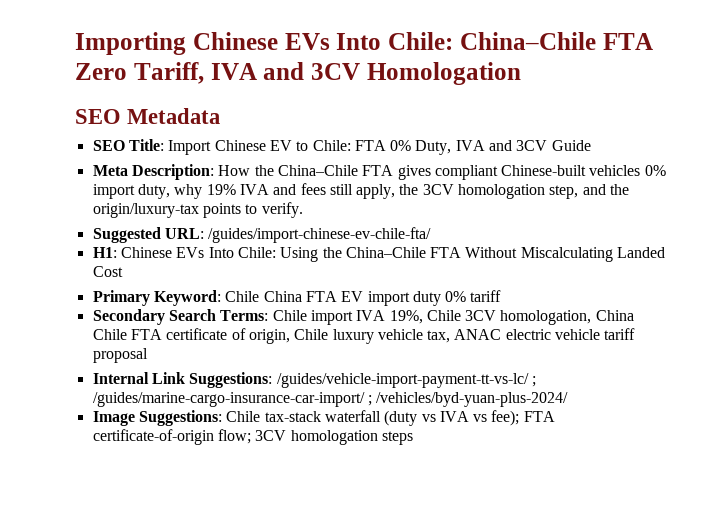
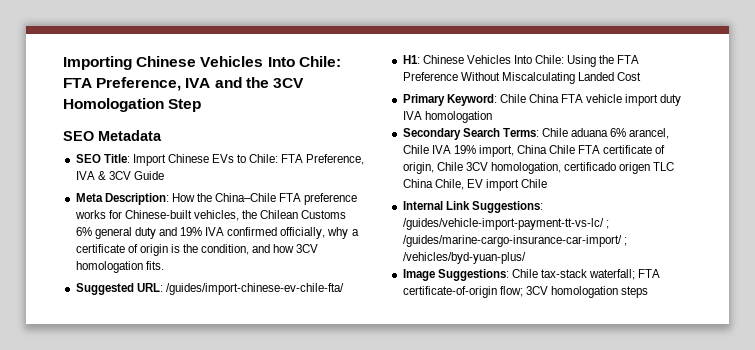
[284,32,653,50] [75,62,305,84] EVs Into Chile: China–Chile FTA Zero Tariff, IVA and -> [200,56,341,67] [63,77,269,91] Vehicles Into Chile: FTA Preference, IVA and the
(521, 73) none -> [168,99,202,112] Step
[269,140,292,151] EV -> [212,154,235,163] EVs
[390,140,513,155] 0% Duty, IVA and -> [306,154,365,165] [75,171,106,180] Preference, IVA &
[397,165,666,180] [92,183,630,199] [92,202,303,218] gives compliant Chinese-built vehicles 0% import duty, why 19% IVA and fees still apply, the 3CV homologation step, and the origin/luxury-tax points to verify. -> [304,193,358,205] [74,210,347,221] [75,227,359,239] [75,244,319,256] [75,261,164,273] preference works for Chinese-built vehicles, the Chilean Customs 6% general duty and 19% IVA confirmed officially, why a certificate of origin is the condition, and how 3CV homologation fits.
[176,247,205,258] EVs -> [466,55,511,64] Vehicles
[345,247,462,258] China–Chile FTA -> [617,55,640,64] [402,72,458,81] FTA Preference
[341,291,364,302] EV -> [586,94,623,103] vehicle
[445,290,502,302] 0% tariff -> [402,111,492,123] IVA homologation
[310,310,592,325] import IVA 19%, Chile 3CV homologation, -> [571,128,670,139] [402,145,514,157] aduana 6% arancel, Chile IVA 19% import,
[332,328,636,344] [92,348,148,363] luxury vehicle tax, ANAC electric vehicle tariff proposal -> [465,162,675,174] [402,179,548,191] 3CV homologation, certificado origen TLC China Chile, EV import Chile
[376,392,569,407] /vehicles/byd-yuan-plus-2024/ -> [402,252,526,264] /vehicles/byd-yuan-plus/
[324,410,520,426] waterfall (duty vs IVA vs fee); -> [589,269,636,280] waterfall;

